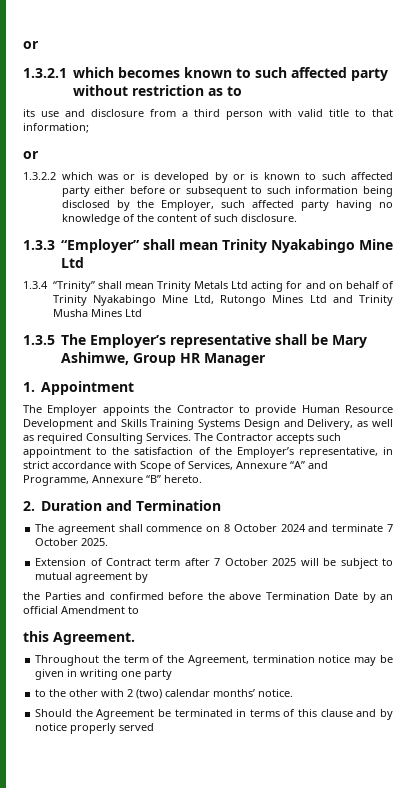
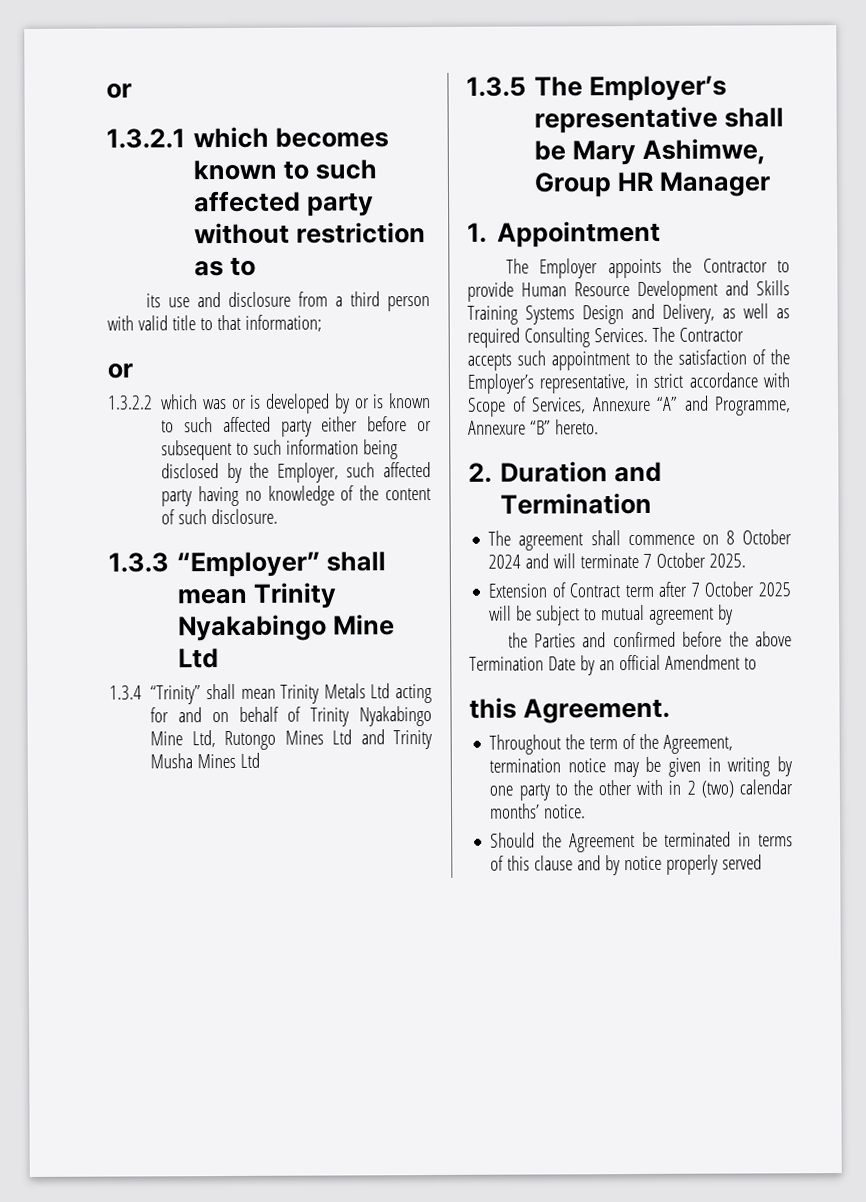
(329, 528) none -> [553,553,577,569] will
(119, 674) none -> [777,756,792,777] by
(173, 674) // -> (550, 792) none
(125, 693) none -> [668,780,682,795] in

